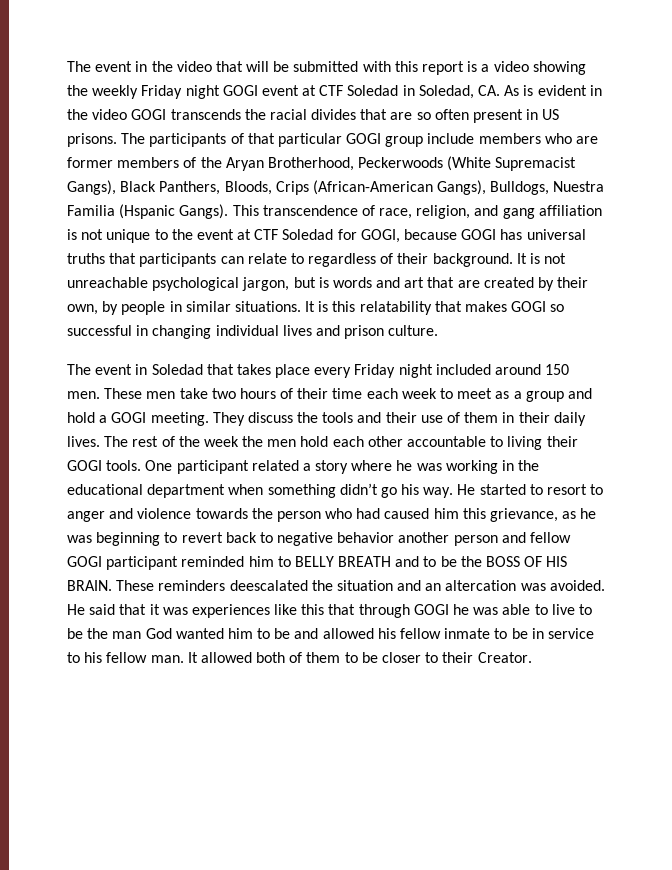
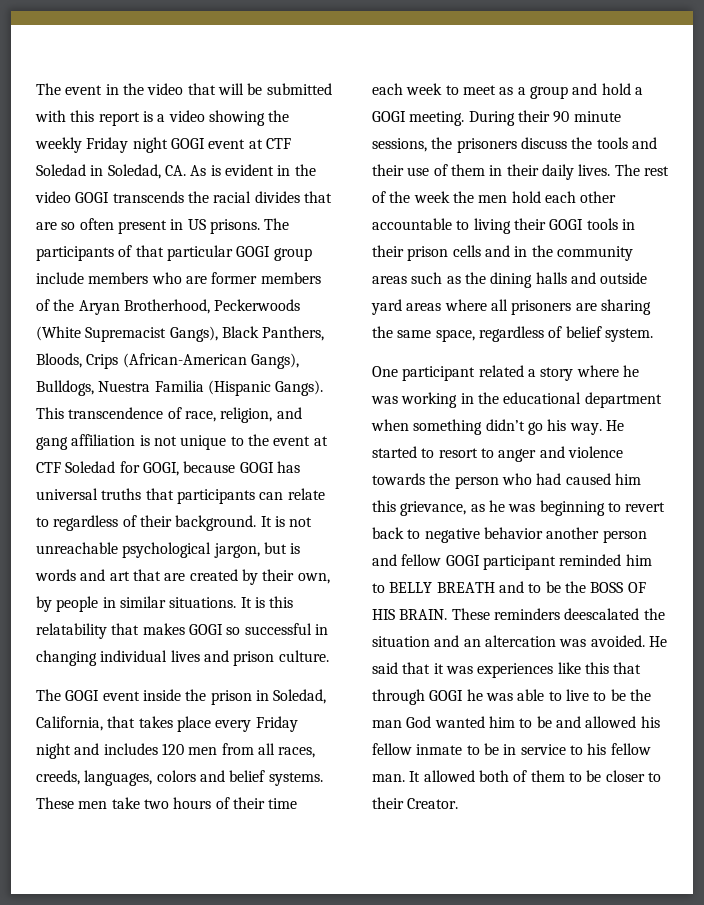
[119,204,176,219] (Hspanic -> [207,380,271,396] (Hispanic
[95,364,203,375] event in Soledad -> [65,689,327,705] [36,716,103,731] GOGI event inside the prison in Soledad, California,
[435,364,570,375] [67,391,100,399] included around 150 men. -> [74,743,316,758] [36,770,323,786] and includes 120 men from all races, creeds, languages, colors and belief systems.
[212,412,245,426] They -> [468,110,621,126] [372,137,517,153] During their 90 minute sessions, the prisoners
[106,460,142,471] tools. -> [586,218,635,230] [372,245,633,261] [372,272,648,288] [371,299,651,315] [372,326,653,342] tools in their prison cells and in the community areas such as the dining halls and outside yard areas where all prisoners are sharing the same space, regardless of belief system. //

